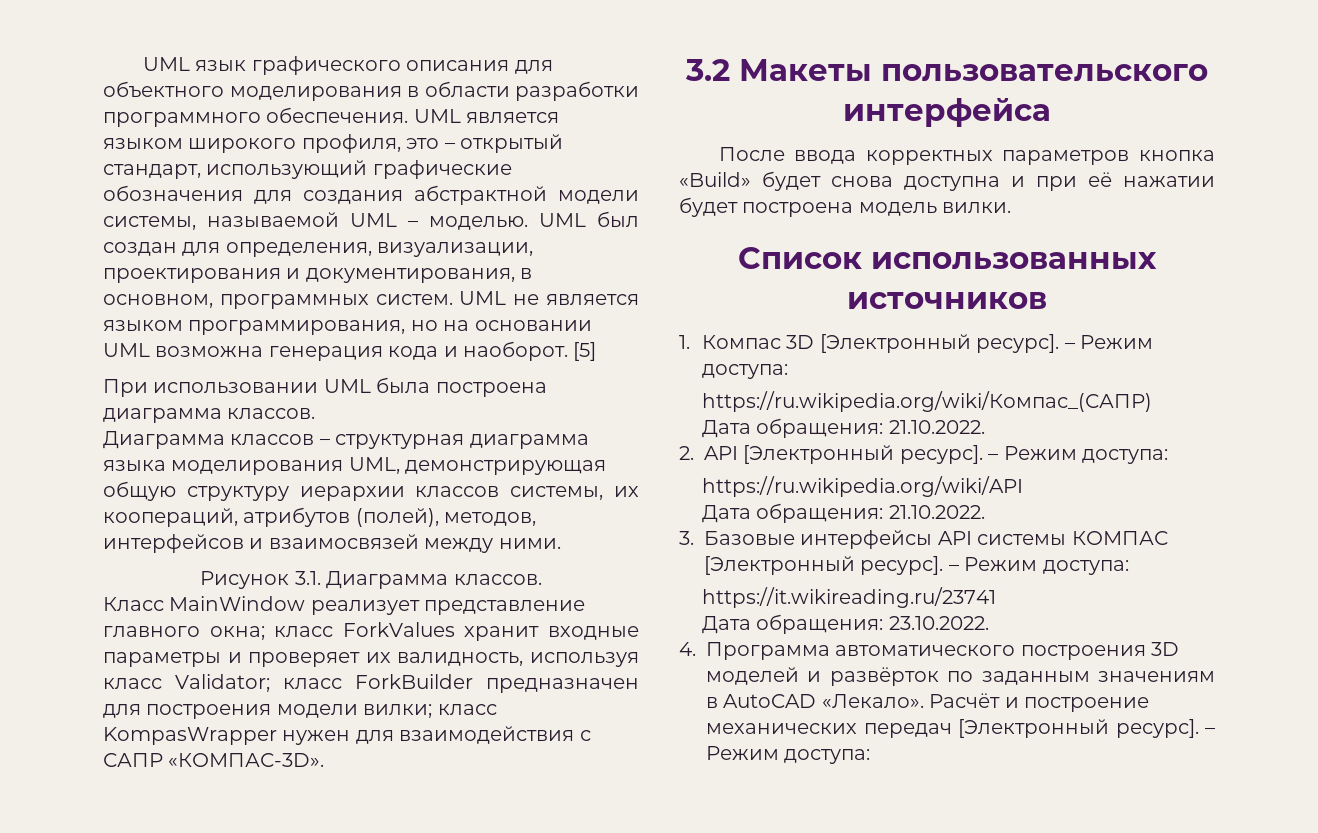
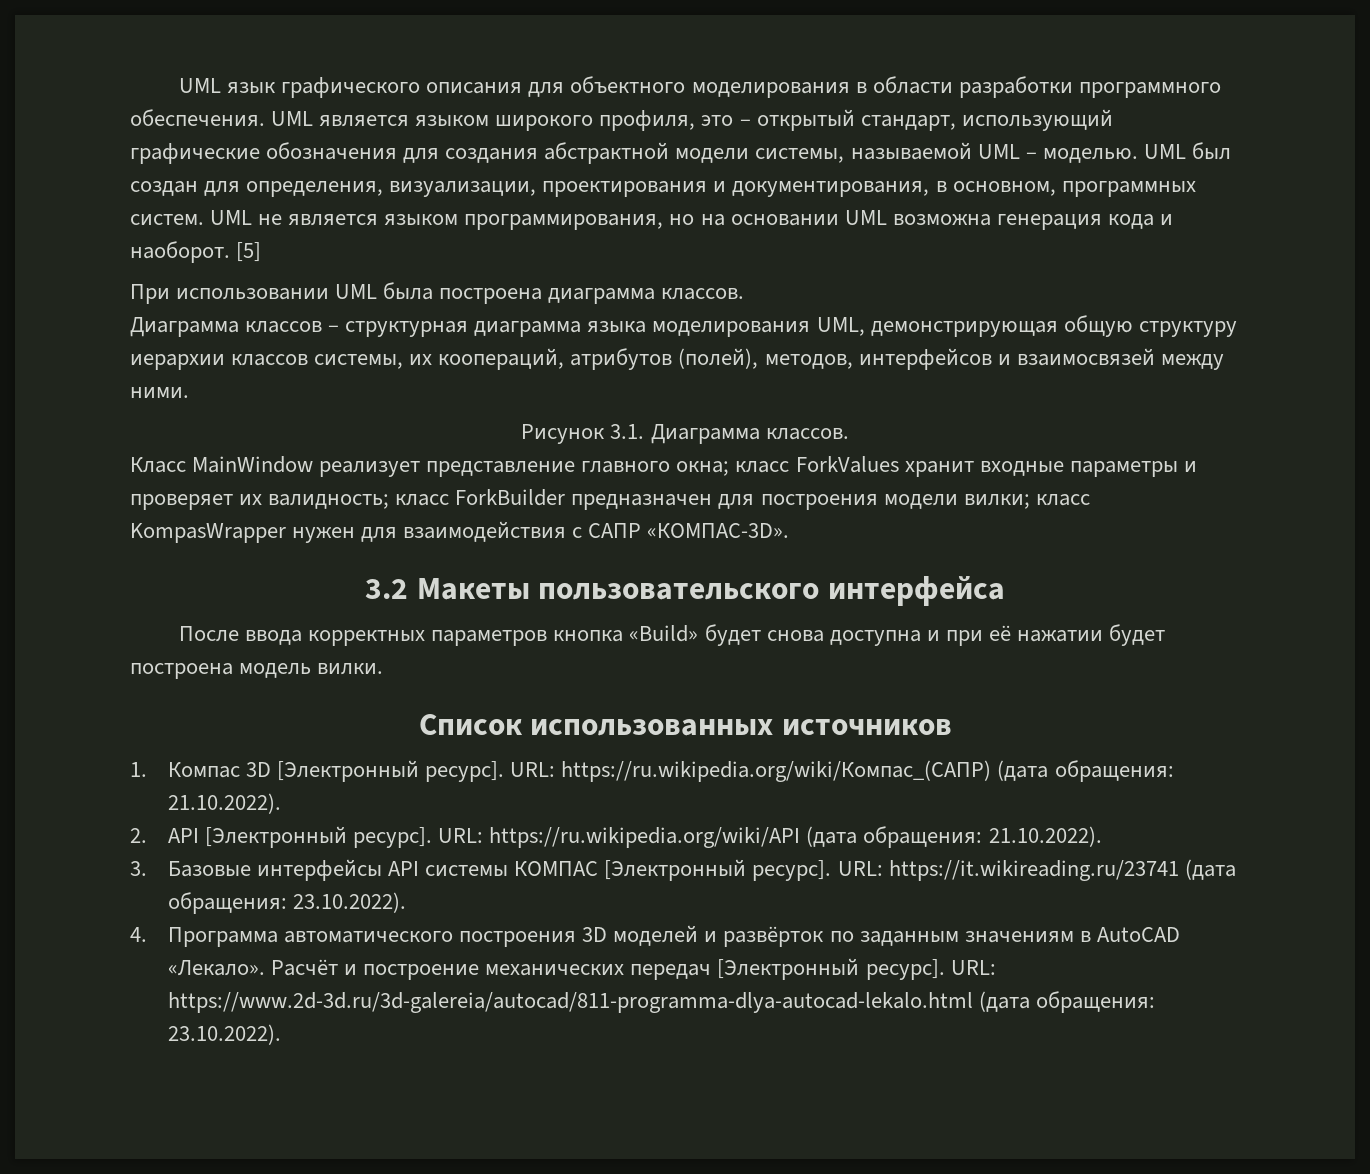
[397,652,639,667] [103,674,270,692] валидность, используя класс Validator; -> [268,494,390,509] валидность;
[1064,335,1154,349] [702,364,789,379] [702,391,1153,412] [702,418,985,438] [679,445,1168,464] [702,476,1024,497] [702,503,985,523] – Режим доступа: // https://ru.wikipedia.org/wiki/Компас_(САПР) // Дата обращения: 21.10.2022. // 2. API [Электронный ресурс]. – Режим доступа: // https://ru.wikipedia.org/wiki/API // Дата обращения: 21.10.2022. -> [510,760,1174,782] [167,793,281,814] [130,826,1102,848] URL: https://ru.wikipedia.org/wiki/Компас_(САПР) (дата обращения: 21.10.2022). // 2. API [Электронный ресурс]. URL: https://ru.wikipedia.org/wiki/API (дата обращения: 21.10.2022).
[948,557,1129,575] [702,587,997,608] [702,614,989,634] – Режим доступа: // https://it.wikireading.ru/23741 // Дата обращения: 23.10.2022. -> [837,859,1236,881] [167,892,407,914] URL: https://it.wikireading.ru/23741 (дата обращения: 23.10.2022).
[1205,728,1215,734] [706,746,871,764] – Режим доступа: -> [950,960,996,975] [167,991,1156,1013] [167,1024,281,1045] URL: https://www.2d-3d.ru/3d-galereia/autocad/811-programma-dlya-autocad-lekalo.html (дата обращения: 23.10.2022).

